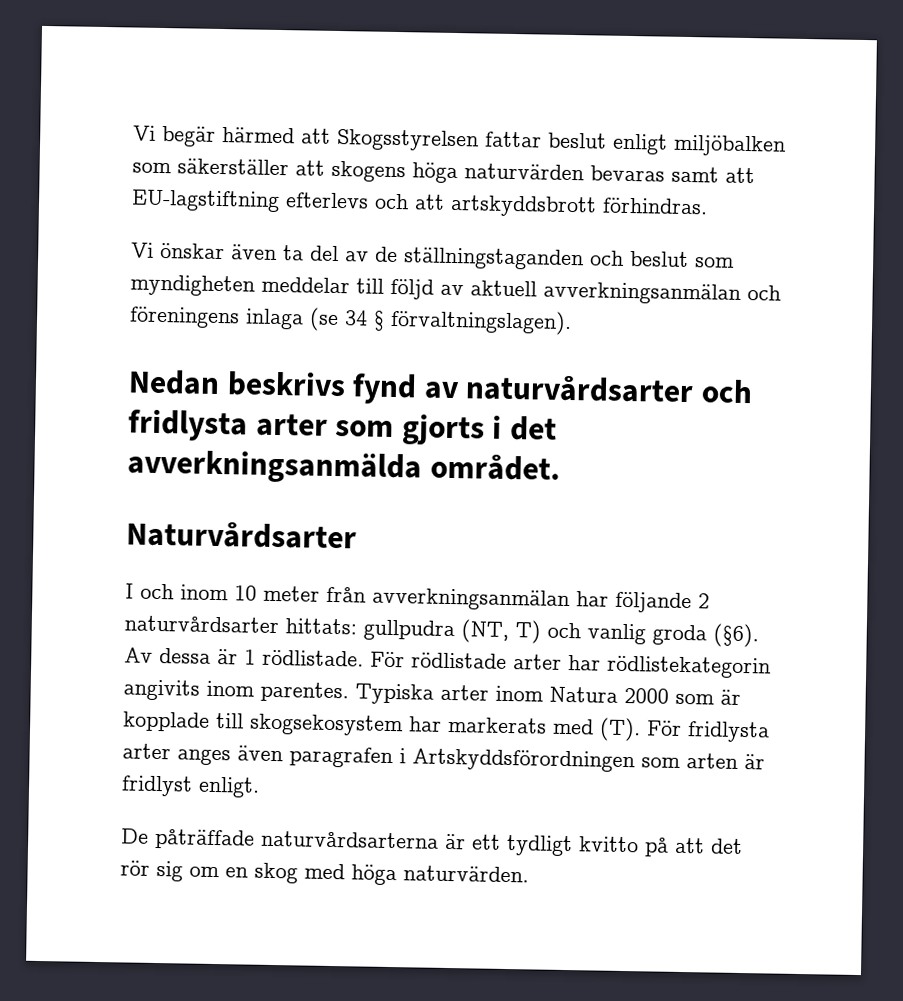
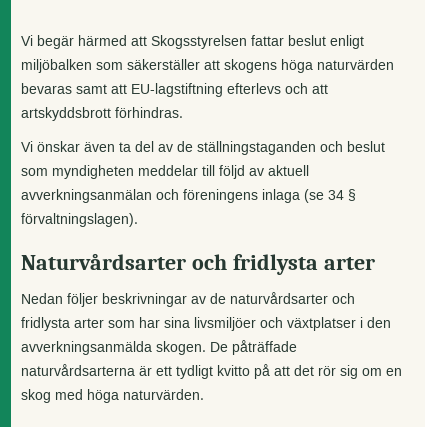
[128,369,460,405] Nedan beskrivs fynd av -> [21,253,375,275] [21,293,226,307] Naturvårdsarter och fridlysta arter // Nedan följer beskrivningar av de
[400,414,557,446] [127,449,560,485] [126,520,357,550] [125,583,710,614] [124,615,759,648] [124,647,771,679] [123,679,741,705] [123,711,770,743] [122,743,765,773] [121,775,260,798] gjorts i det avverkningsanmälda området. // Naturvårdsarter // I och inom 10 meter från avverkningsanmälan har följande 2 naturvårdsarter hittats: gullpudra (NT, T) och vanlig groda (§6). Av dessa är 1 rödlistade. För rödlistade arter har rödlistekategorin angivits inom parentes. Typiska arter inom Natura 2000 som är kopplade till skogsekosystem har markerats med (T). För fridlysta arter anges även paragrafen i Artskyddsförordningen som arten är fridlyst enligt. // -> [139,317,391,331] [21,341,206,355] har sina livsmiljöer och växtplatser i den avverkningsanmälda skogen.

